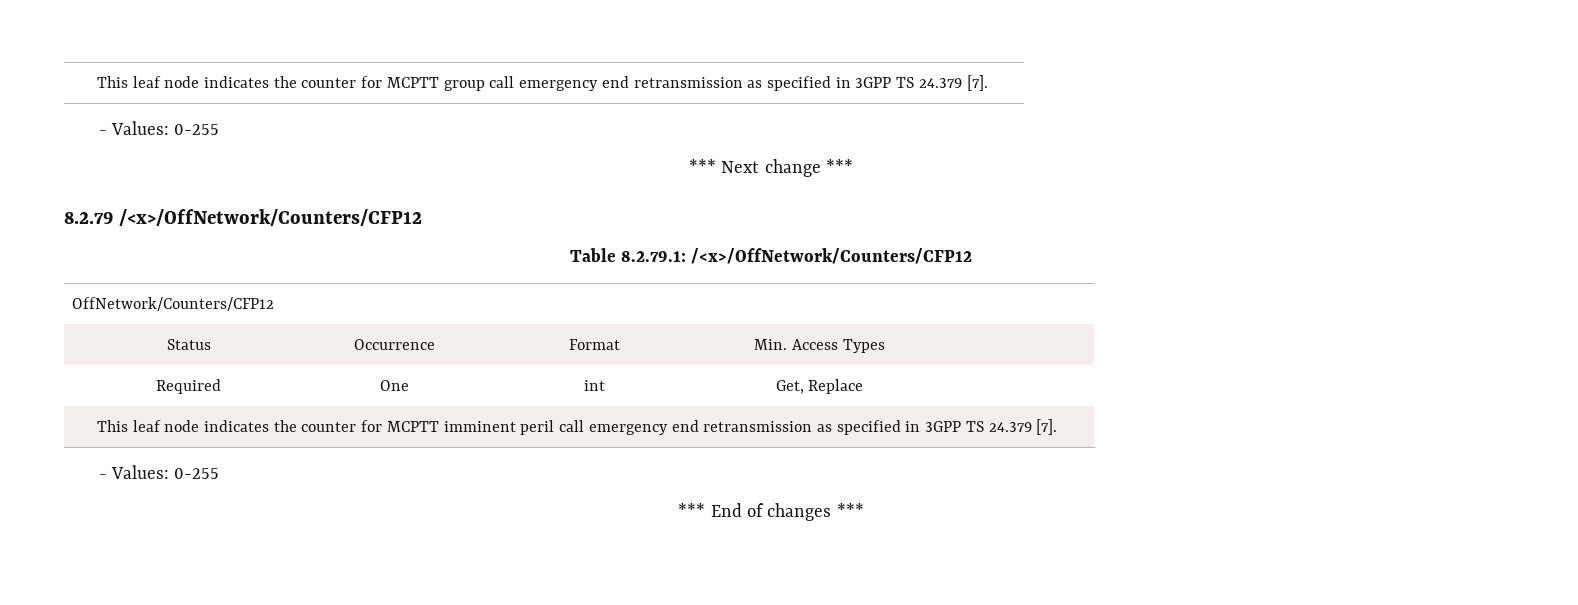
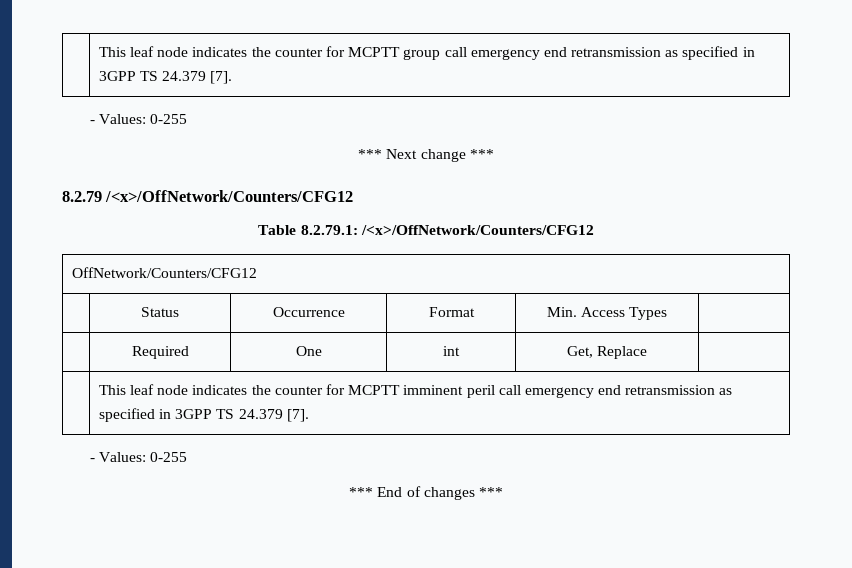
[118,209,422,226] /<x>/OffNetwork/Counters/CFP12 -> [105,190,354,202] /<x>/OffNetwork/Counters/CFG12
[691,248,973,264] [71,297,274,311] /<x>/OffNetwork/Counters/CFP12 // OffNetwork/Counters/CFP12 -> [360,225,594,235] [71,267,257,278] /<x>/OffNetwork/Counters/CFG12 // OffNetwork/Counters/CFG12

